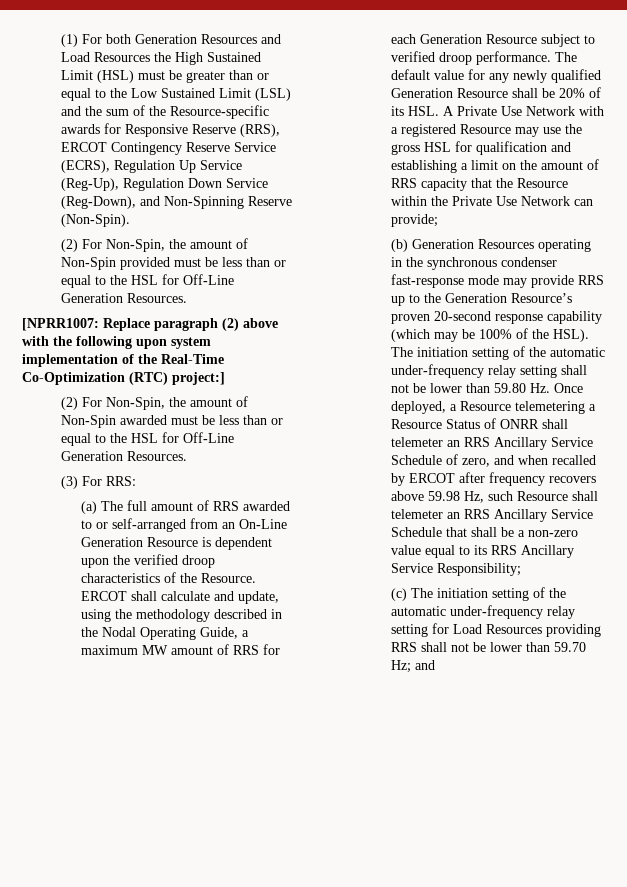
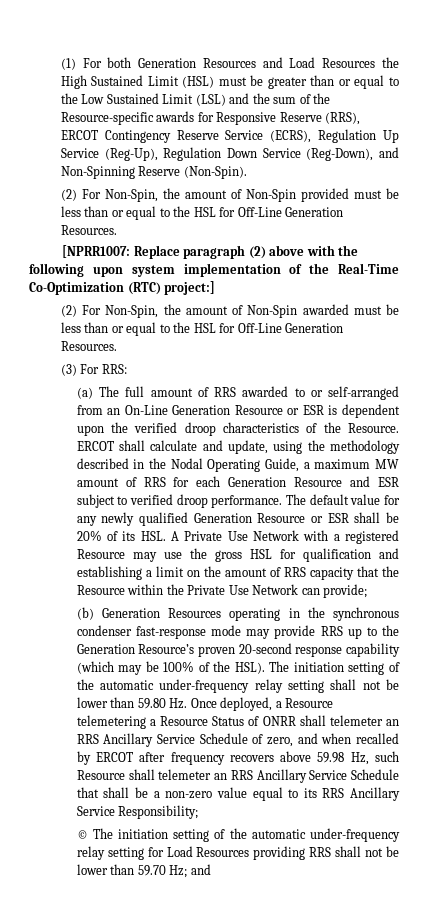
(198, 542) none -> [287,405,324,415] or ESR
(537, 39) none -> [350,476,399,487] and ESR
(508, 93) none -> [311,513,349,523] or ESR
[390,588,407,601] (c) -> [76,830,88,839] ©

